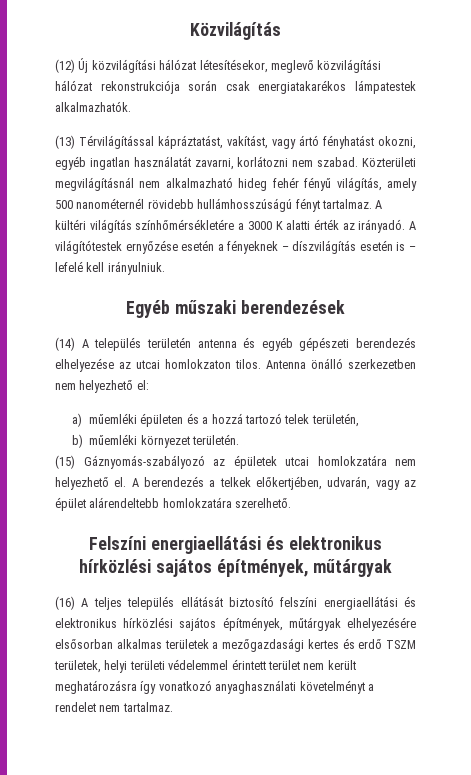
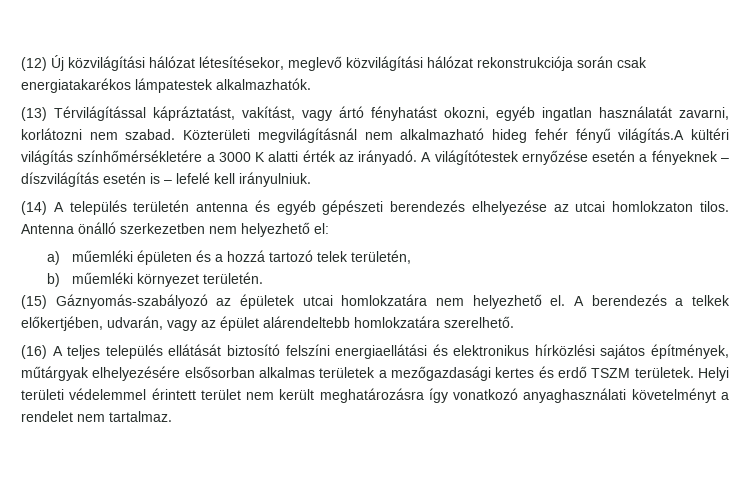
[190,22,281,40] Közvilágítás // -> (21, 64) none
[336,177,417,191] [55,198,383,212] világítás, amely 500 nanométernél rövidebb hullámhosszúságú fényt tartalmaz. A -> [618,128,685,143] világítás.A
[126,300,345,318] // Egyéb műszaki berendezések -> (311, 179) none
[89,536,382,554] [79,559,392,577] // Felszíni energiaellátási és elektronikus hírközlési sajátos építmények, műtárgyak -> (514, 322) none
[54,660,128,673] területek, helyi -> [634,367,730,381] területek. Helyi

